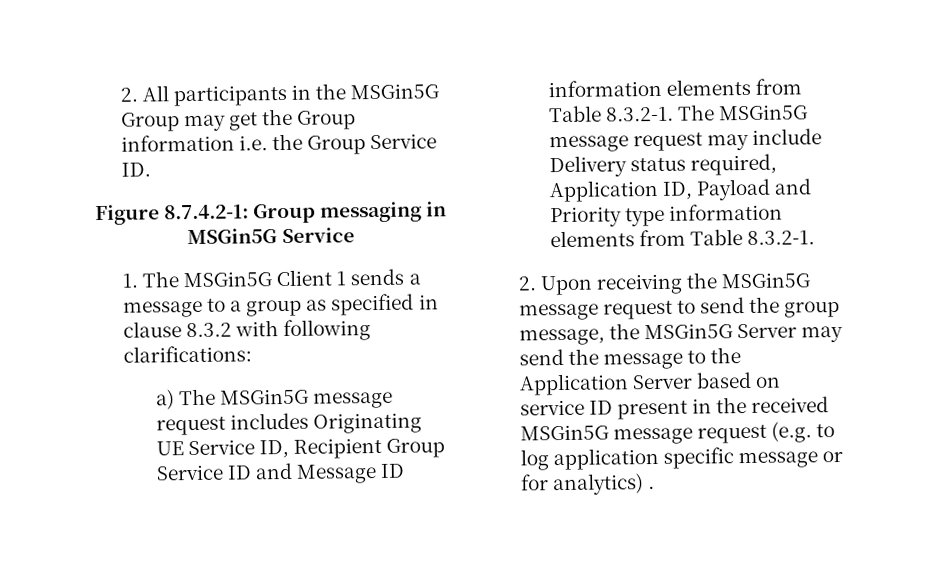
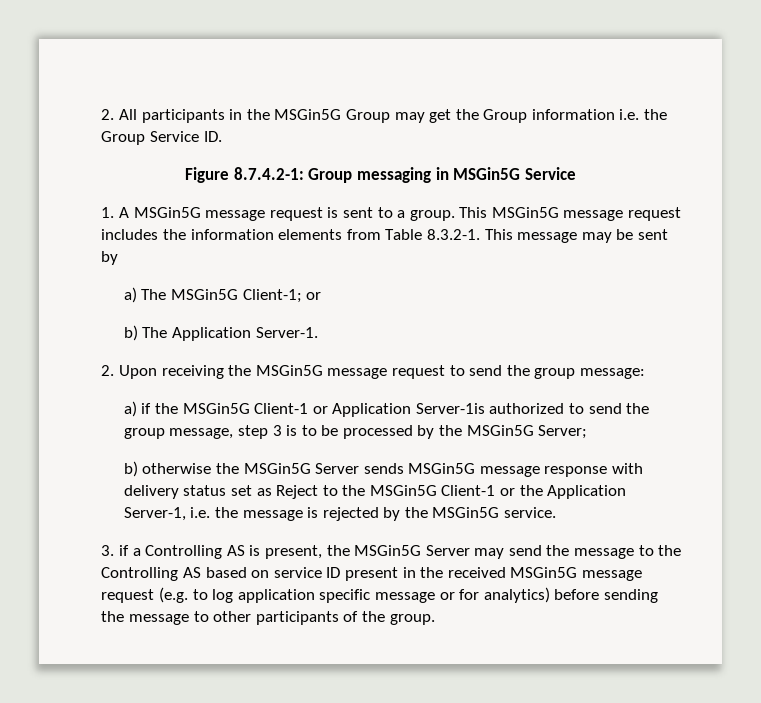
[141,268,421,288] [122,293,439,318] [122,319,372,342] [122,345,252,363] [155,388,394,410] [155,412,422,436] [155,437,446,459] [155,462,406,484] [547,78,802,98] [548,104,809,123] [548,128,823,153] [548,153,777,178] [548,178,812,203] [549,203,783,228] [549,229,816,248] The MSGin5G Client 1 sends a message to a group as specified in clause 8.3.2 with following clarifications: // a) The MSGin5G message request includes Originating UE Service ID, Recipient Group Service ID and Message ID information elements from Table 8.3.2-1. The MSGin5G message request may include Delivery status required, Application ID, Payload and Priority type information elements from Table 8.3.2-1. -> [118,207,682,221] [101,229,668,243] [101,251,119,265] [123,287,322,303] [123,325,318,341] A MSGin5G message request is sent to a group. This MSGin5G message request includes the information elements from Table 8.3.2-1. This message may be sent by // a) The MSGin5G Client-1; or // b) The Application Server-1.
[518,328,605,346] message, -> [579,368,645,379] [123,401,650,417] [123,425,588,439] [123,461,644,477] [123,485,627,499] [123,507,557,521] [101,545,322,559] message: // a) if the MSGin5G Client-1 or Application Server-1is authorized to send the group message, step 3 is to be processed by the MSGin5G Server; // b) otherwise the MSGin5G Server sends MSGin5G message response with delivery status set as Reject to the MSGin5G Client-1 or the Application Server-1, i.e. the message is rejected by the MSGin5G service. // 3. if a Controlling AS is present,
[518,373,693,396] Application Server -> [101,567,201,581] Controlling AS
[648,486,656,490] . -> [554,589,658,603] [101,611,435,625] before sending the message to other participants of the group.

